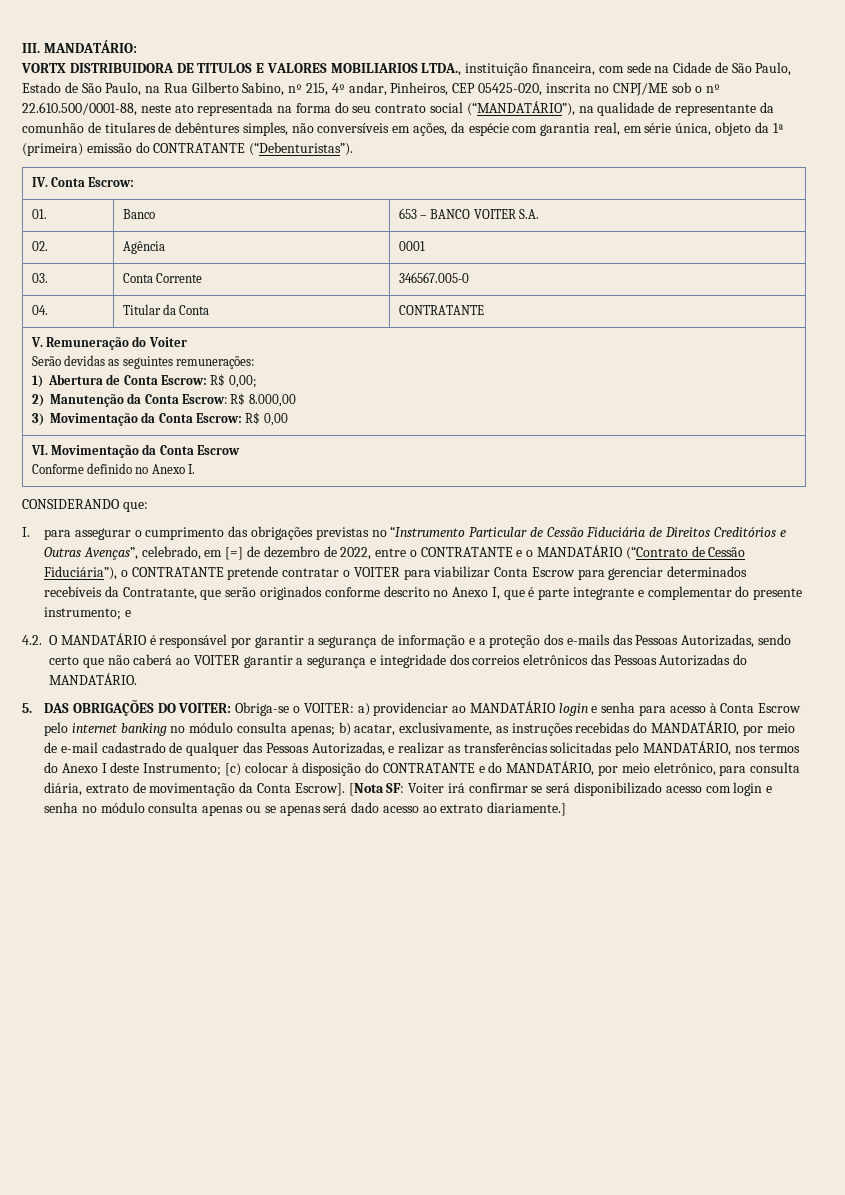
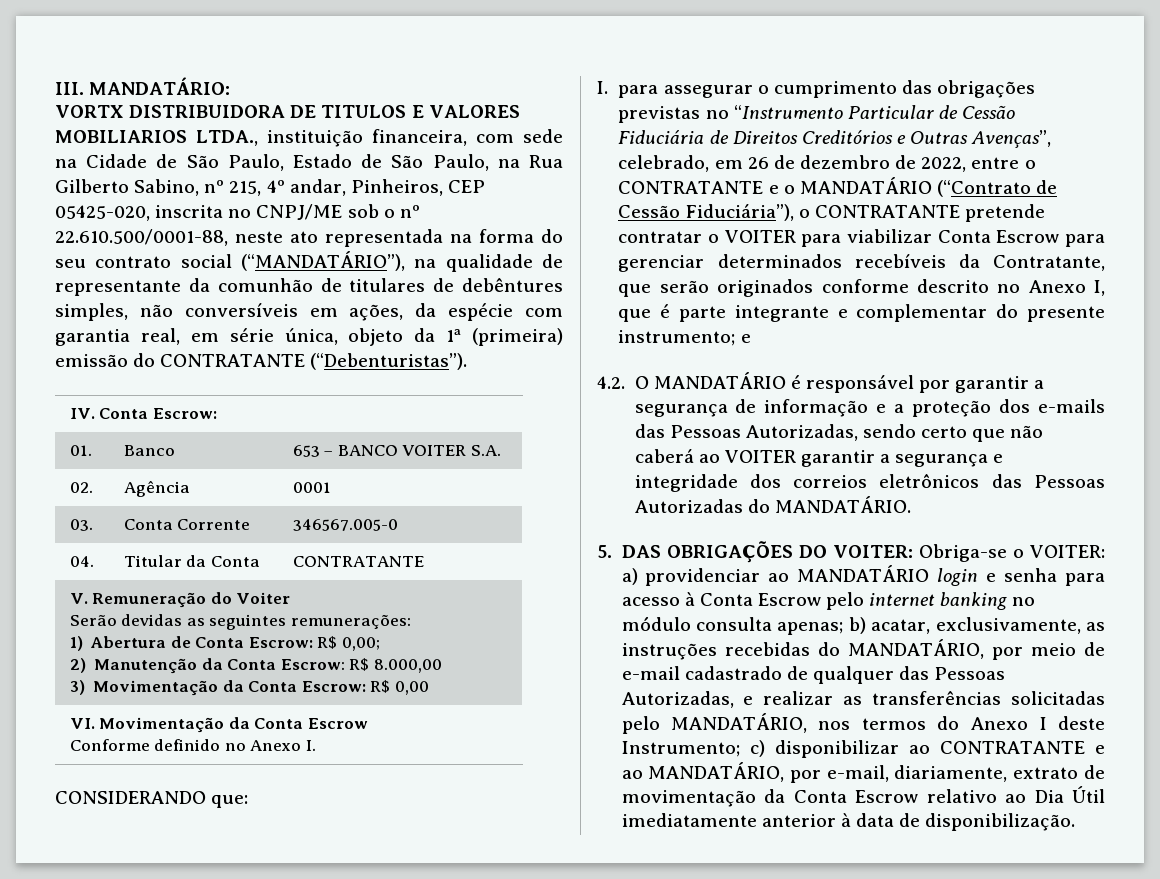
[225,547,244,560] [=] -> [747,157,769,169] 26
[225,761,801,776] [44,782,83,796] [c) colocar à disposição do CONTRATANTE e do MANDATÁRIO, por meio eletrônico, para consulta diária, -> [749,740,1105,758] [621,762,1008,783] c) disponibilizar ao CONTRATANTE e ao MANDATÁRIO, por e-mail, diariamente,
[294,782,773,796] [44,802,567,816] Escrow]. [Nota SF: Voiter irá confirmar se será disponibilizado acesso com login e senha no módulo consulta apenas ou se apenas será dado acesso ao extrato diariamente.] -> [855,786,1105,803] [621,813,1076,831] Escrow relativo ao Dia Útil imediatamente anterior à data de disponibilização.

